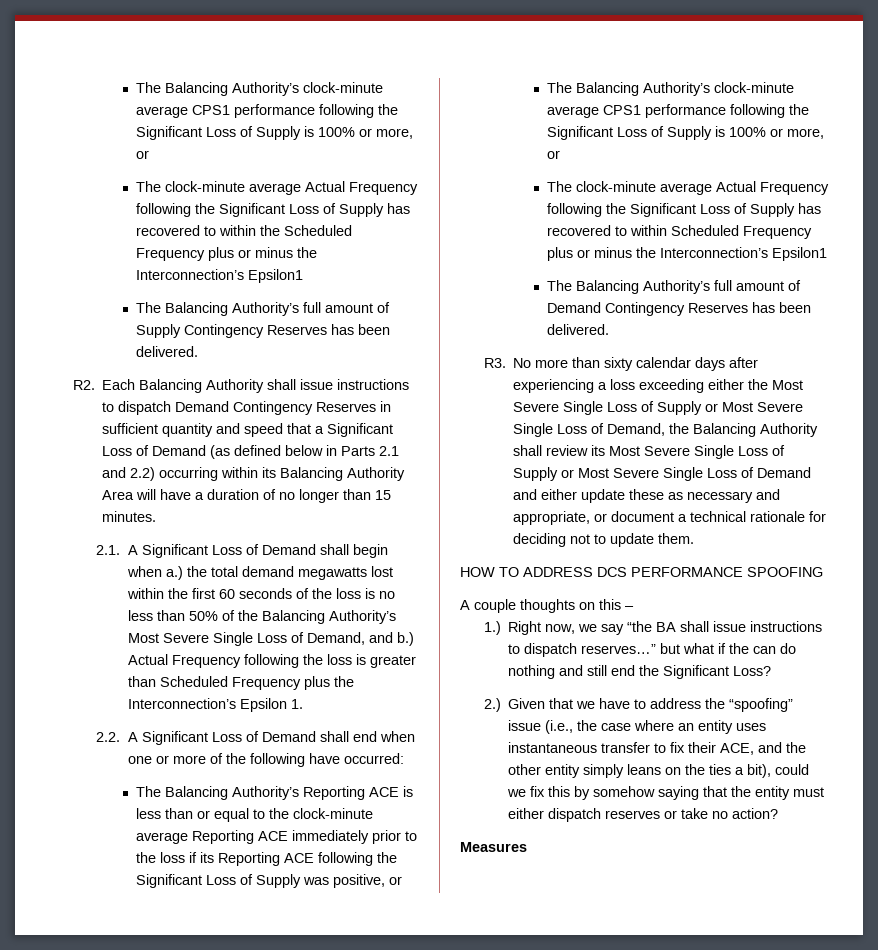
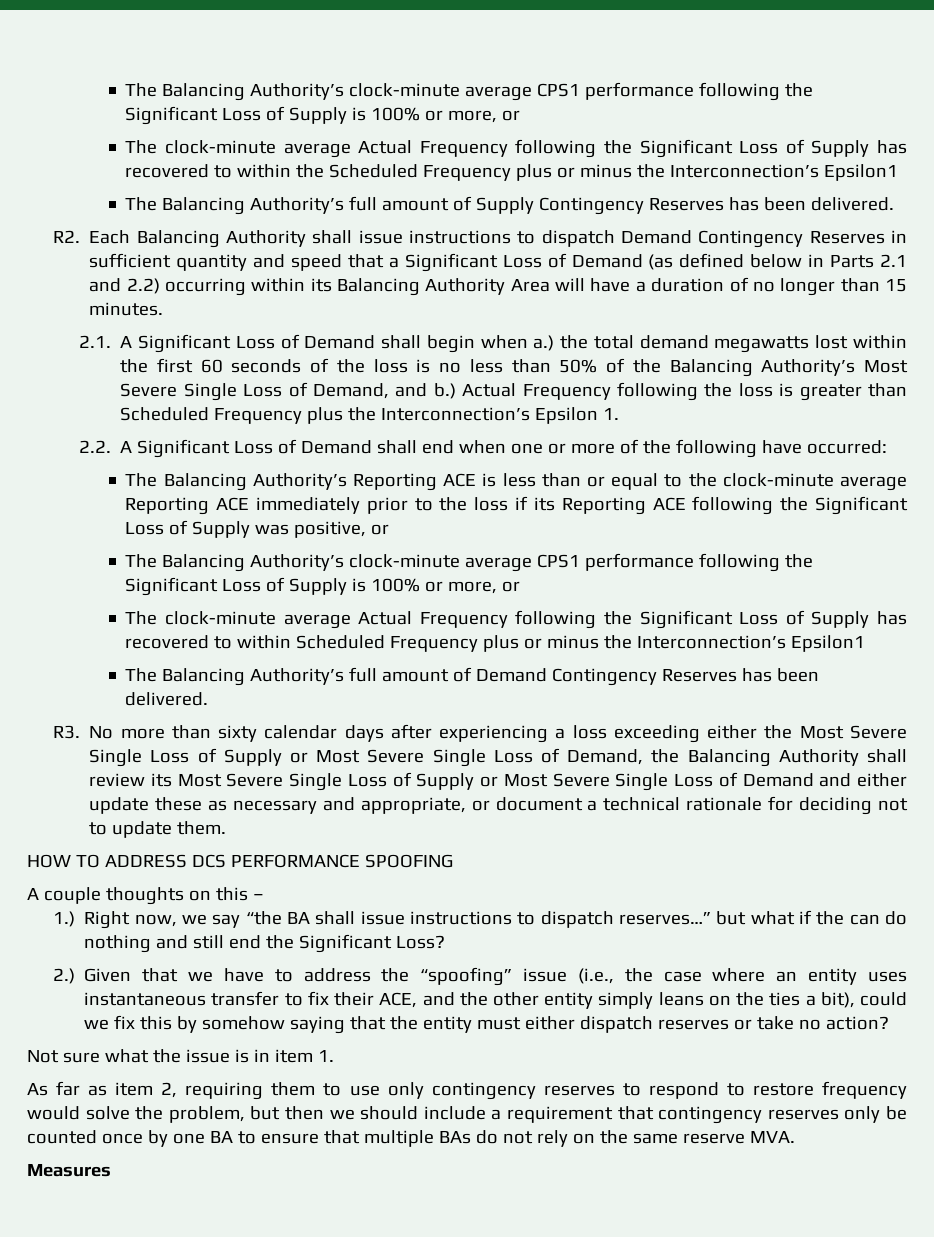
(778, 813) none -> [27,1049,334,1063] [27,1081,907,1100] [27,1106,908,1124] [27,1130,795,1147] // Not sure what the issue is in item 1. // As far as item 2, requiring them to use only contingency reserves to respond to restore frequency would solve the problem, but then we should include a requirement that contingency reserves only be counted once by one BA to ensure that multiple BAs do not rely on the same reserve MVA.

